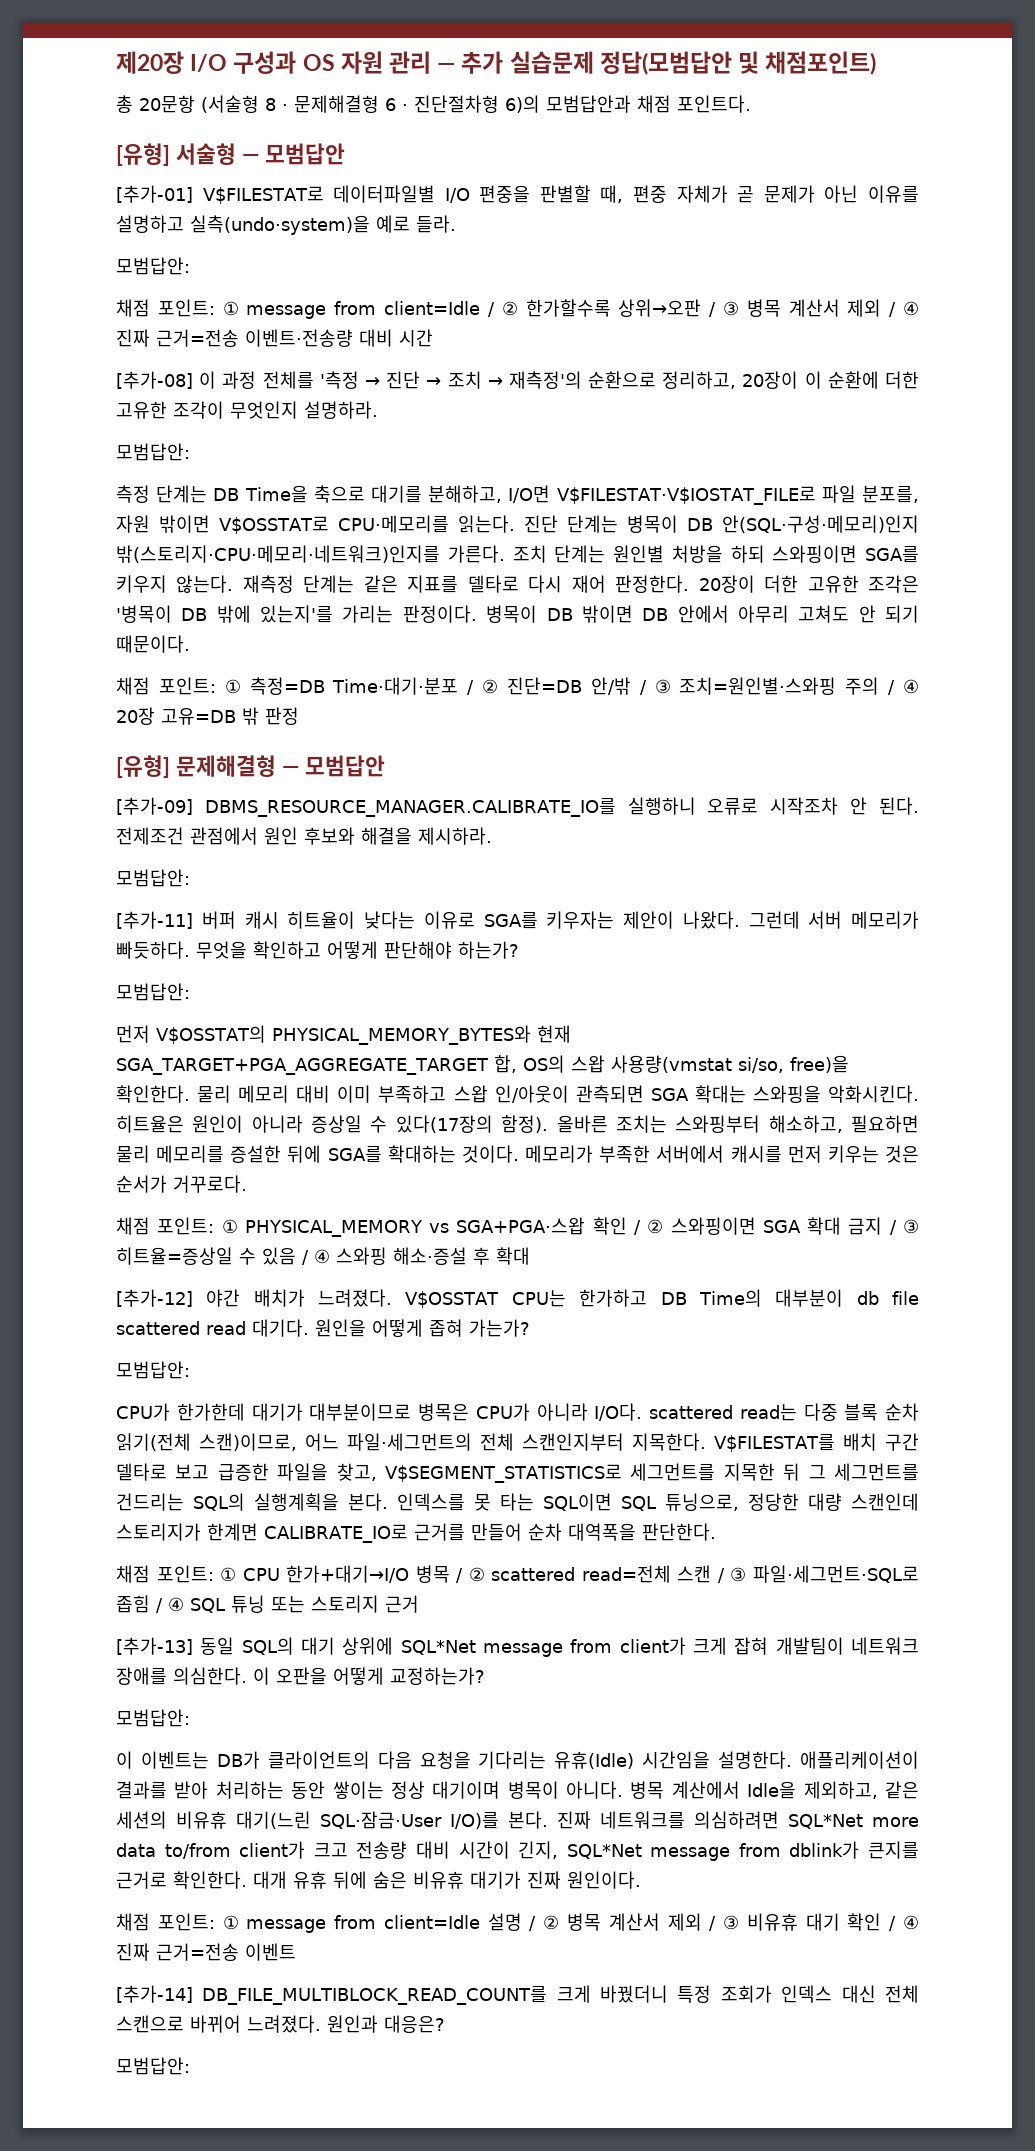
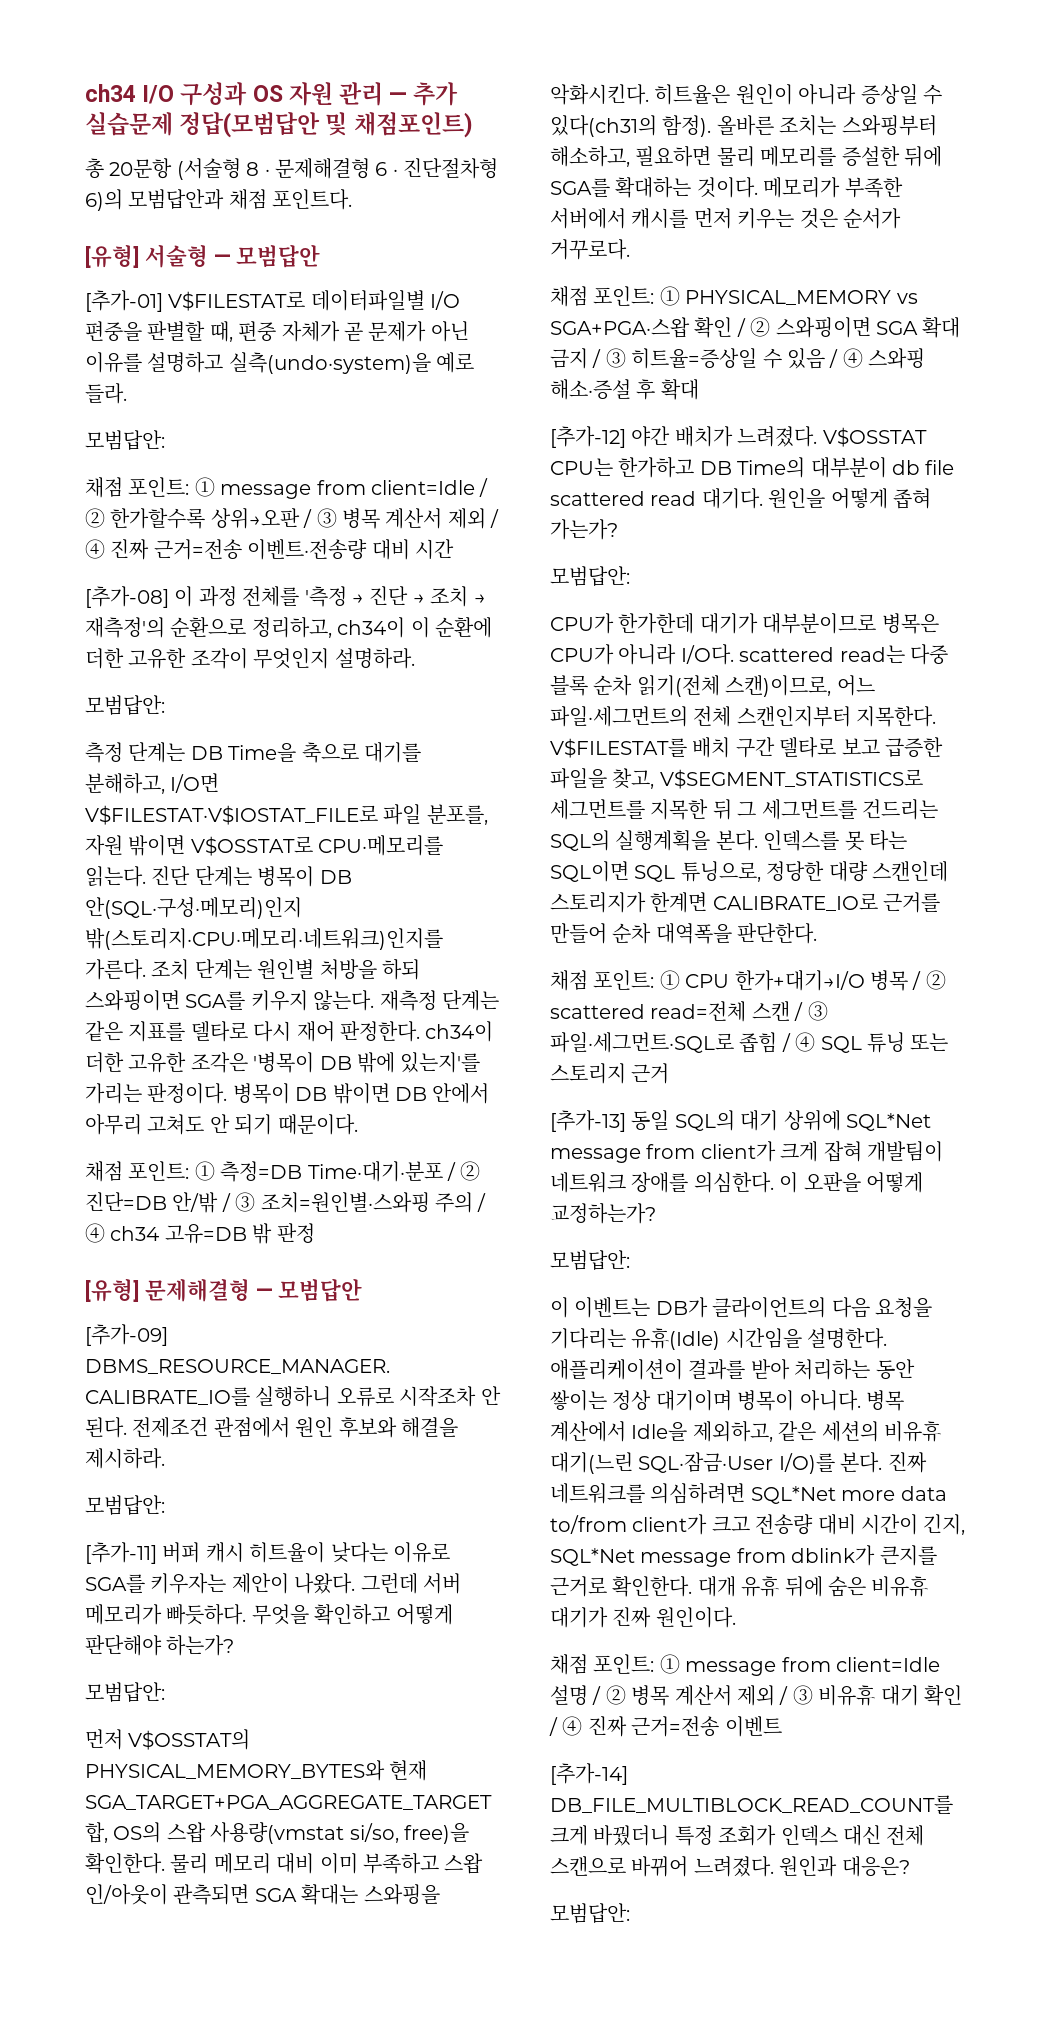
[116,51,184,74] 제20장 -> [85,84,136,102] ch34
[742,371,799,389] 20장이 -> [337,617,406,638] ch34이
[698,575,755,593] 20장이 -> [425,1021,494,1042] ch34이
[116,707,155,725] 20장 -> [110,1226,160,1241] ch34
[395,1115,493,1133] 있다(17장의 -> [550,115,657,137] 있다(ch31의

